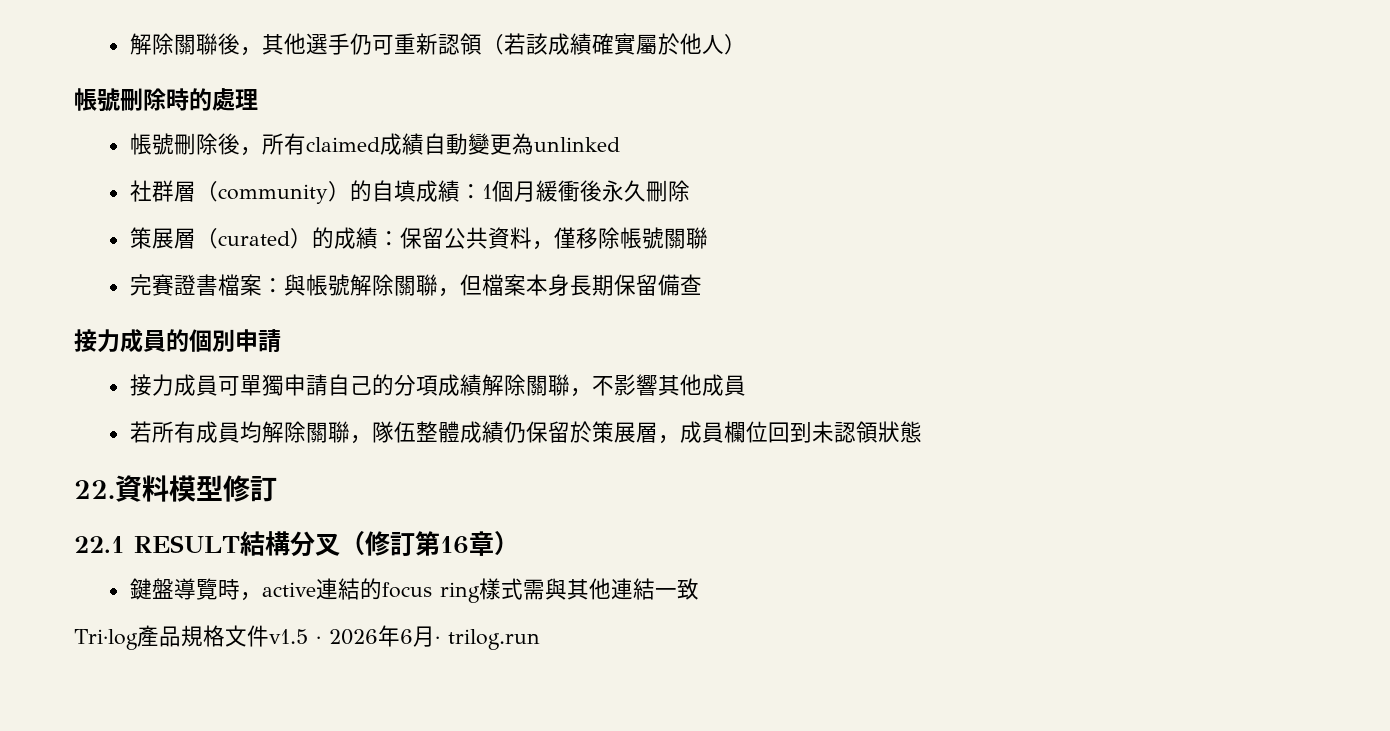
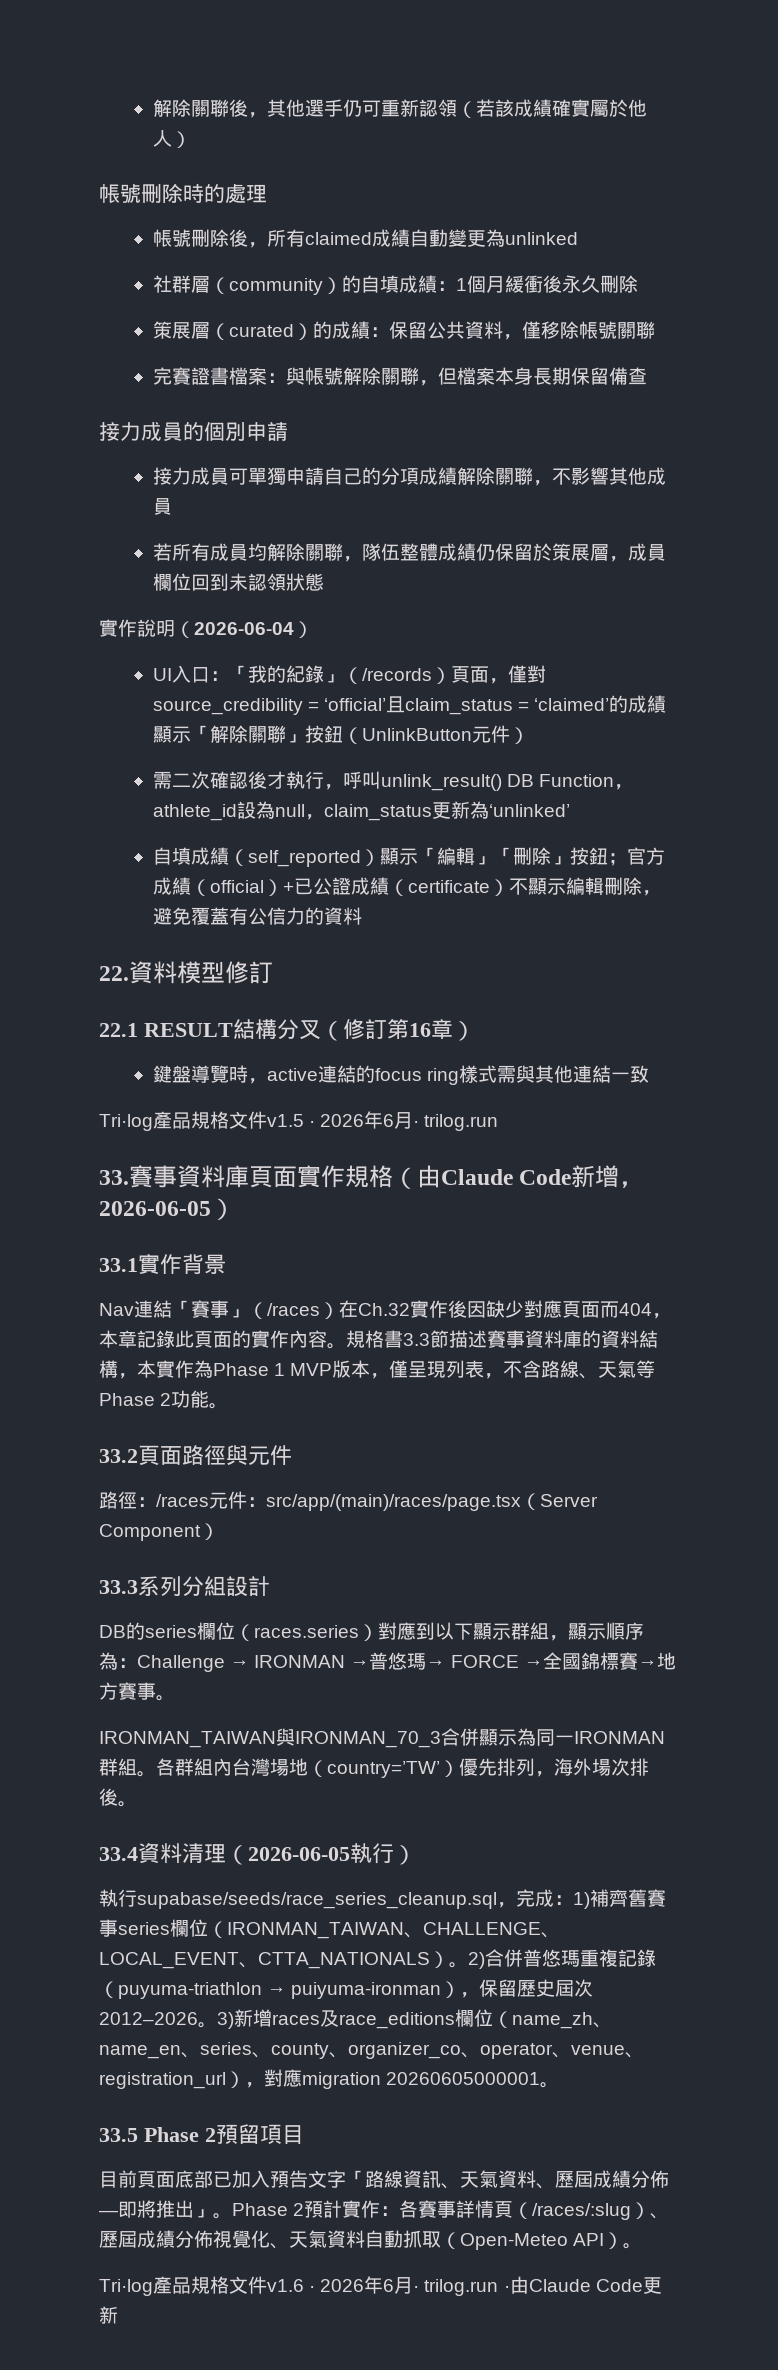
(922, 432) none -> [99,619,313,638] [152,665,546,684] [152,695,667,715] [152,725,529,744] [152,771,633,791] [152,801,570,821] [152,847,665,867] [152,877,661,896] [152,907,362,925] // 實作說明（2026-06-04） // UI入口：「我的紀錄」（/records）頁面，僅對source_credibility = ‘official’且claim_status = ‘claimed’的成績顯示「解除關聯」按鈕（UnlinkButton元件） // 需二次確認後才執行，呼叫unlink_result() DB Function，athlete_id設為null，claim_status更新為‘unlinked’ // 自填成績（self_reported）顯示「編輯」「刪除」按鈕；官方成績（official）+已公證成績（certificate）不顯示編輯刪除，避免覆蓋有公信力的資料
(540, 639) none -> [99,1165,644,1189] [99,1198,235,1220] [99,1254,226,1274] [99,1300,671,1319] [99,1330,658,1349] [99,1360,656,1379] [99,1390,229,1409] [99,1445,292,1466] [99,1491,598,1511] [99,1523,219,1541] [99,1576,270,1597] [99,1622,644,1641] [99,1652,676,1672] [99,1682,175,1701] [99,1728,665,1748] [99,1758,649,1778] [99,1788,137,1807] [99,1843,416,1865] [99,1889,666,1909] [99,1919,560,1939] [99,1949,656,1969] [99,1979,594,1999] [99,2009,612,2029] [99,2042,644,2059] [99,2069,560,2089] [99,2124,304,2145] [99,2170,669,2189] [99,2200,670,2220] [99,2230,643,2250] [99,2276,662,2296] [99,2306,118,2324] // 33.賽事資料庫頁面實作規格（由Claude Code新增，2026-06-05） // 33.1實作背景 // Nav連結「賽事」（/races）在Ch.32實作後因缺少對應頁面而404，本章記錄此頁面的實作內容。規格書3.3節描述賽事資料庫的資料結構，本實作為Phase 1 MVP版本，僅呈現列表，不含路線、天氣等Phase 2功能。 // 33.2頁面路徑與元件 // 路徑：/races元件：src/app/(main)/races/page.tsx（Server Component） // 33.3系列分組設計 // DB的series欄位（races.series）對應到以下顯示群組，顯示順序為：Challenge → IRONMAN →普悠瑪→ FORCE →全國錦標賽→地方賽事。 // IRONMAN_TAIWAN與IRONMAN_70_3合併顯示為同一IRONMAN群組。各群組內台灣場地（country=’TW’）優先排列，海外場次排後。 // 33.4資料清理（2026-06-05執行） // 執行supabase/seeds/race_series_cleanup.sql，完成：1)補齊舊賽事series欄位（IRONMAN_TAIWAN、CHALLENGE、LOCAL_EVENT、CTTA_NATIONALS）。2)合併普悠瑪重複記錄（puyuma-triathlon → puiyuma-ironman），保留歷史屆次2012–2026。3)新增races及race_editions欄位（name_zh、name_en、series、county、organizer_co、operator、venue、registration_url），對應migration 20260605000001。 // 33.5 Phase 2預留項目 // 目前頁面底部已加入預告文字「路線資訊、天氣資料、歷屆成績分佈—即將推出」。Phase 2預計實作：各賽事詳情頁（/races/:slug）、歷屆成績分佈視覺化、天氣資料自動抓取（Open-Meteo API）。 // Tri·log產品規格文件v1.6 · 2026年6月· trilog.run ·由Claude Code更新

